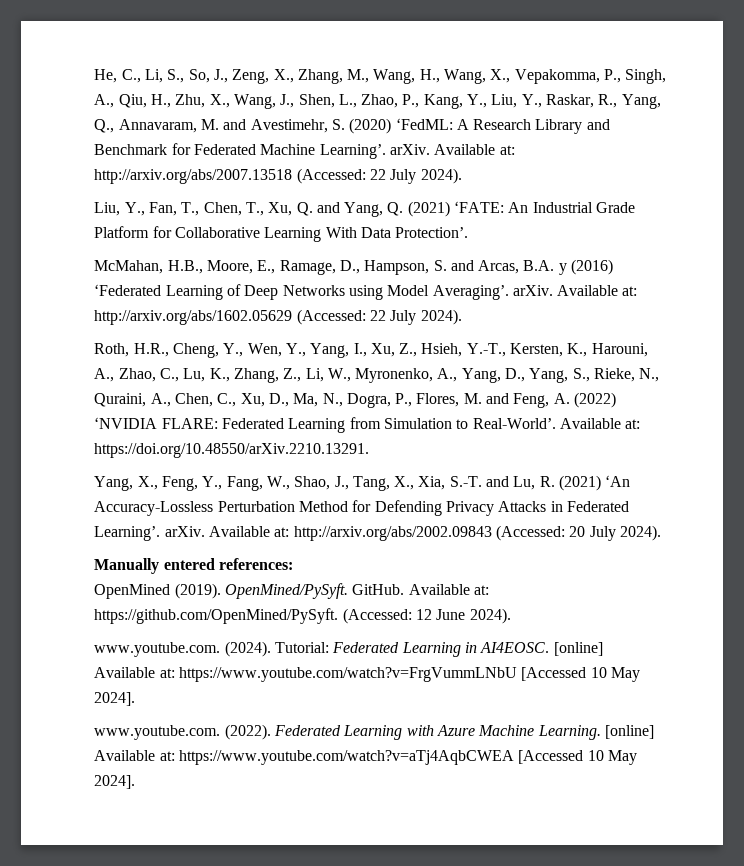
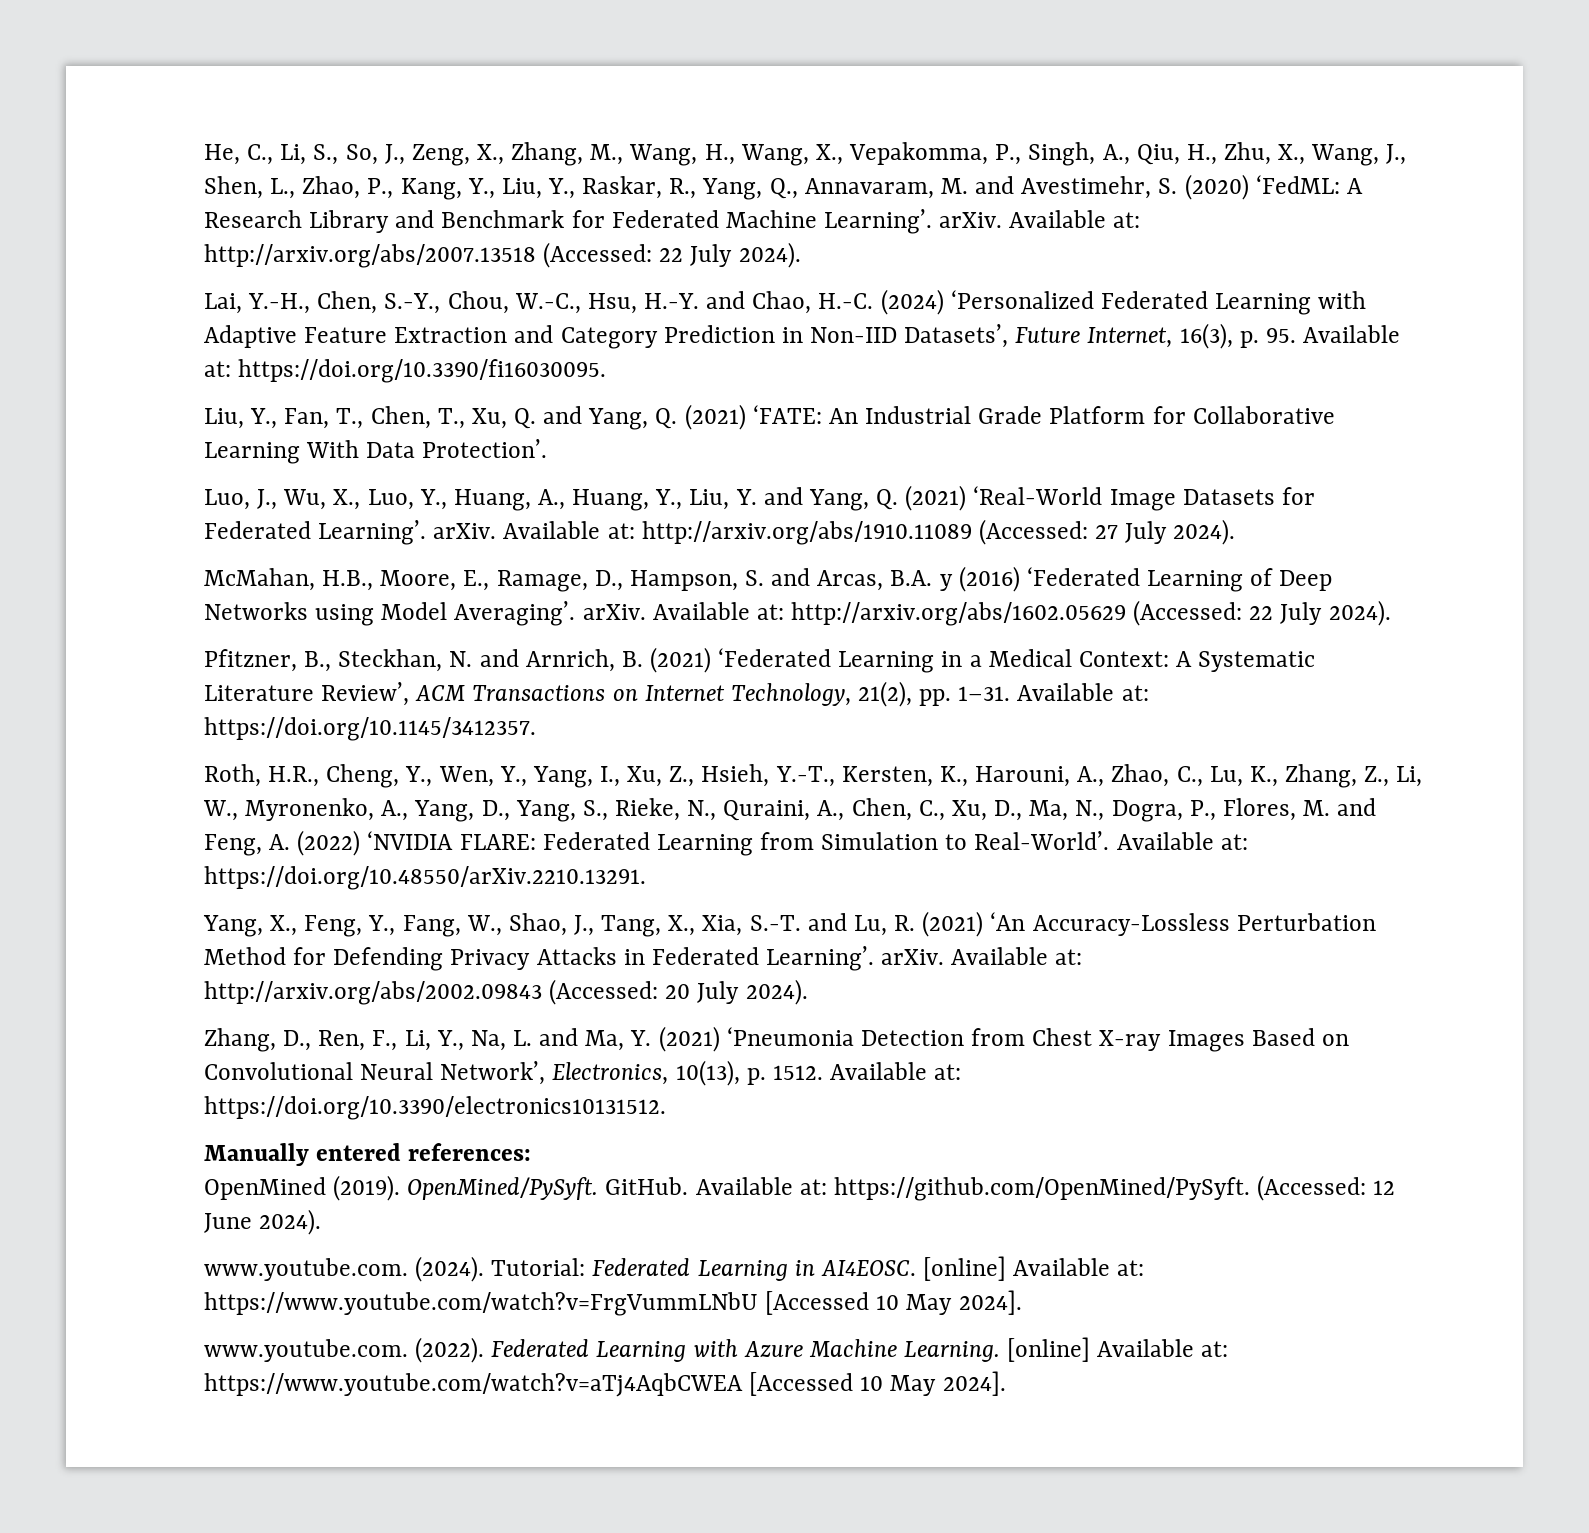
(462, 176) none -> [203,289,1367,315] [203,323,1401,349] [203,359,607,383] // Lai, Y.-H., Chen, S.-Y., Chou, W.-C., Hsu, H.-Y. and Chao, H.-C. (2024) ‘Personalized Federated Learning with Adaptive Feature Extraction and Category Prediction in Non-IID Datasets’, Future Internet, 16(3), p. 95. Available at: https://doi.org/10.3390/fi16030095.
(469, 232) none -> [203,485,1315,511] [203,519,1236,545] // Luo, J., Wu, X., Luo, Y., Huang, A., Huang, Y., Liu, Y. and Yang, Q. (2021) ‘Real-World Image Datasets for Federated Learning’. arXiv. Available at: http://arxiv.org/abs/1910.11089 (Accessed: 27 July 2024).
(462, 317) none -> [203,647,1316,673] [203,681,1149,707] [203,717,536,741] // Pfitzner, B., Steckhan, N. and Arnrich, B. (2021) ‘Federated Learning in a Medical Context: A Systematic Literature Review’, ACM Transactions on Internet Technology, 21(2), pp. 1–31. Available at: https://doi.org/10.1145/3412357.
(661, 533) none -> [203,1026,1349,1052] [203,1060,962,1086] [203,1096,666,1120] // Zhang, D., Ren, F., Li, Y., Na, L. and Ma, Y. (2021) ‘Pneumonia Detection from Chest X-ray Images Based on Convolutional Neural Network’, Electronics, 10(13), p. 1512. Available at: https://doi.org/10.3390/electronics10131512.

